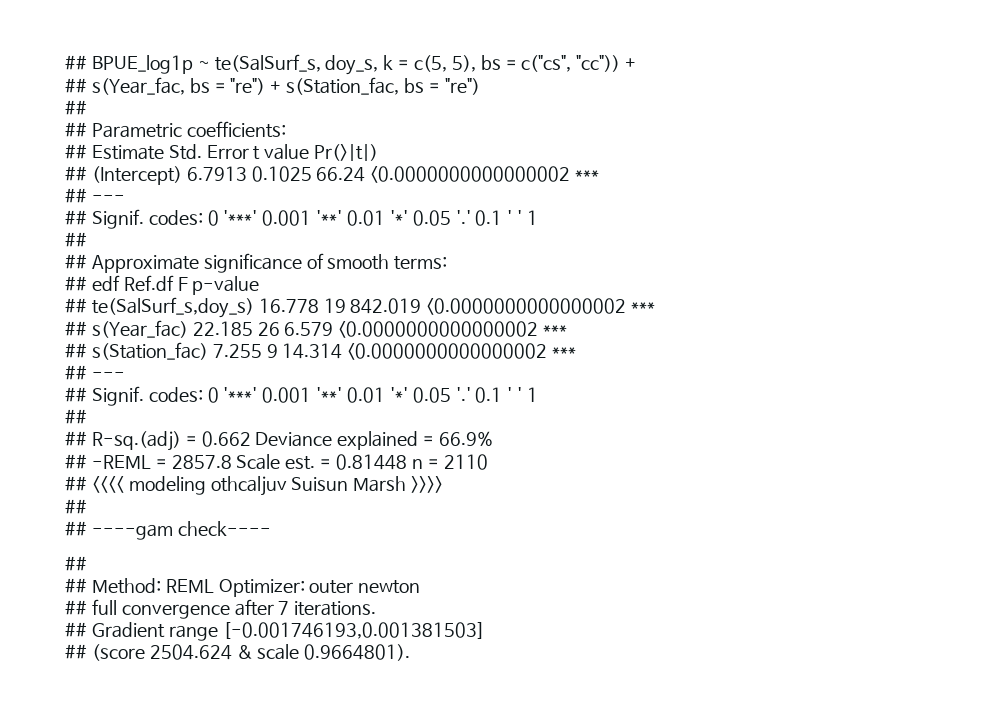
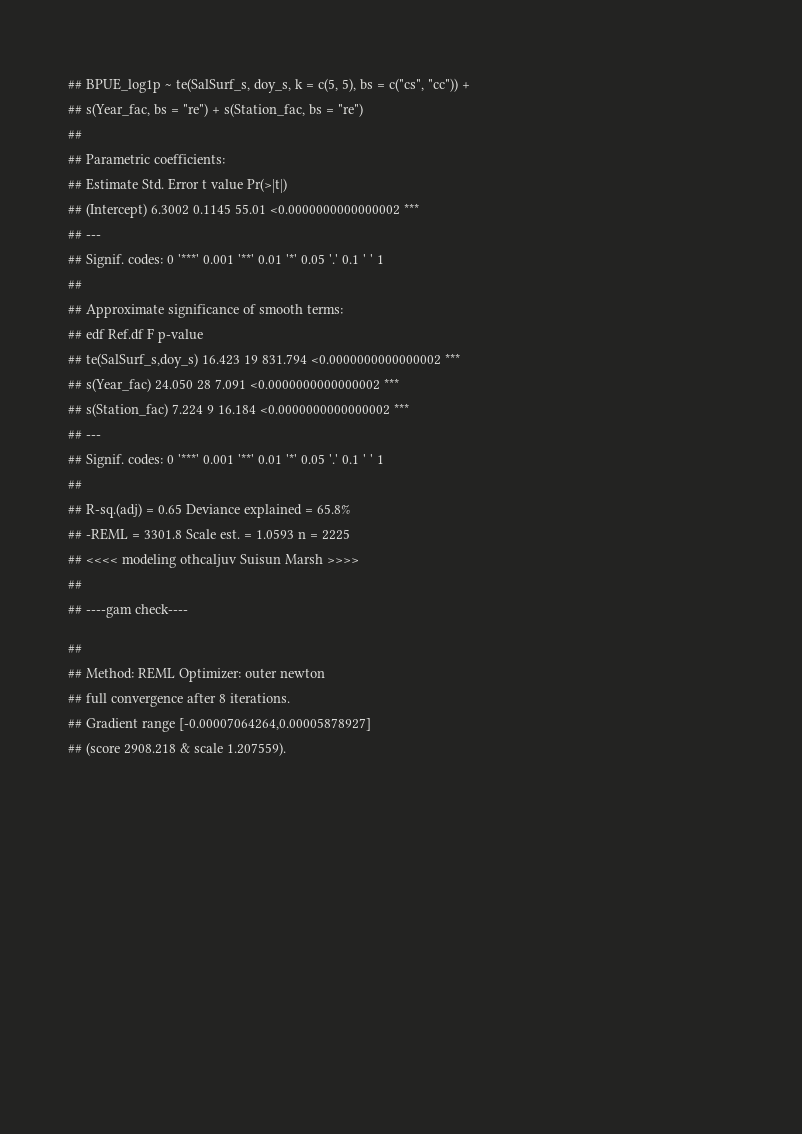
[186,166,366,182] 6.7913 0.1025 66.24 -> [151,204,266,215] 6.3002 0.1145 55.01
[258,298,422,314] 16.778 19 842.019 -> [202,354,307,365] 16.423 19 831.794
[192,321,334,336] 22.185 26 6.579 -> [155,379,246,390] 24.050 28 7.091
[212,343,343,359] 7.255 9 14.314 -> [172,404,256,415] 7.224 9 16.184
[201,431,251,447] 0.662 -> [158,504,182,514] 0.65
[439,431,494,446] 66.9% -> [317,504,350,514] 65.8%
[171,455,232,469] 2857.8 -> [144,530,182,539] 3301.8
[336,454,408,470] 0.81448 -> [256,529,294,539] 1.0593
[443,454,488,470] 2110 -> [322,529,350,540] 2225
[278,601,290,615] 7 -> [219,694,226,703] 8
[222,622,485,639] [-0.001746193,0.001381503] -> [179,718,371,731] [-0.00007064264,0.00005878927]
[149,644,232,660] 2504.624 -> [124,744,176,754] 2908.218
[304,644,411,661] 0.9664801). -> [227,742,286,756] 1.207559).

